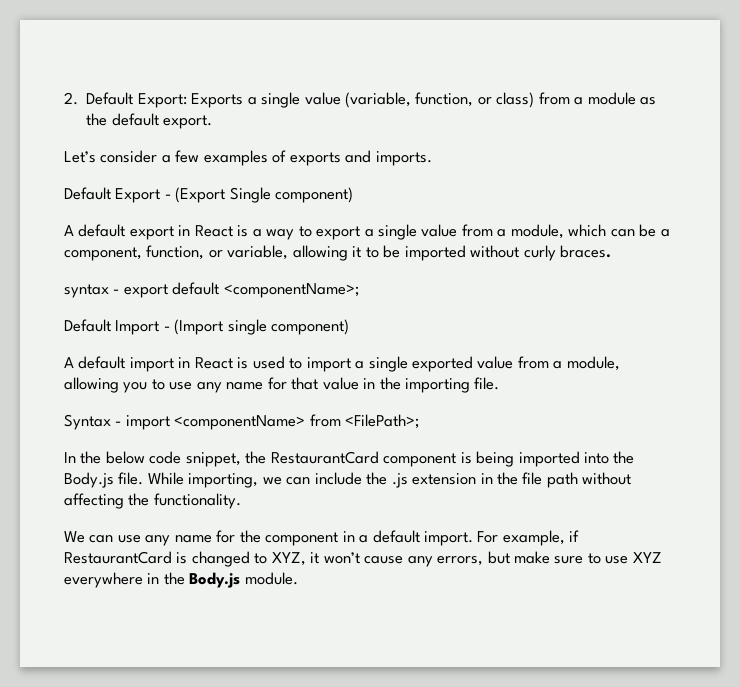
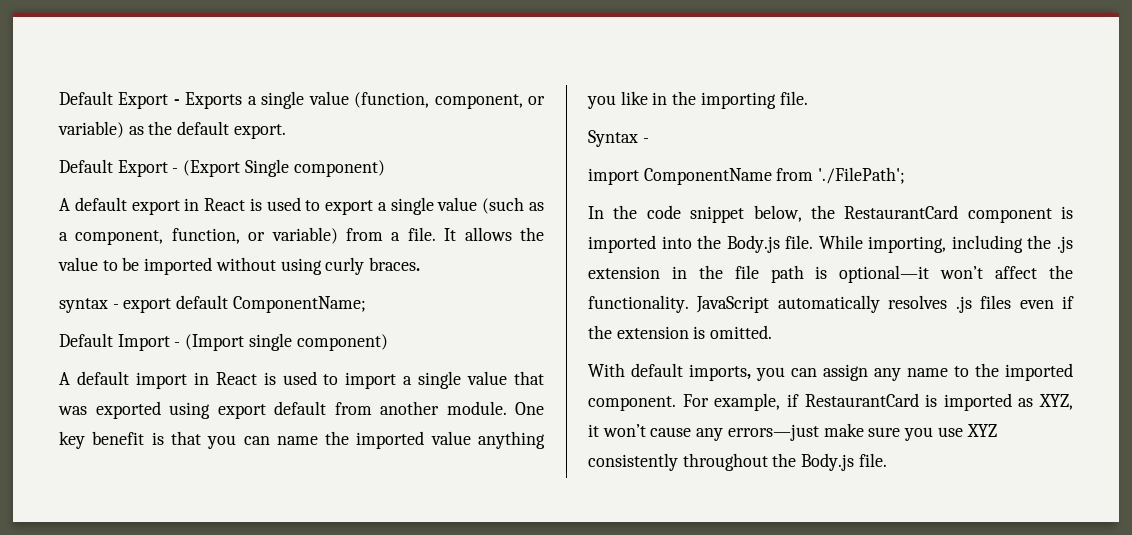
[64,92,187,108] 2. Default Export: -> [59,91,180,109] Default Export -
[344,92,657,108] [86,113,213,129] [64,150,432,166] (variable, function, or class) from a module as the default export. // Let’s consider a few examples of exports and imports. -> [354,92,546,109] [58,121,286,139] (function, component, or variable) as the default export.
[252,229,295,240] a way -> [266,197,301,211] used
[461,224,670,239] [64,245,362,261] from a module, which can be a component, function, or variable, allowing it -> [482,197,544,214] [59,227,544,245] [58,257,98,271] (such as a component, function, or variable) from a file. It allows the value
(520, 251) none -> [280,258,322,275] using
[223,283,359,298] <componentName>; -> [232,296,366,313] ComponentName;
[412,356,620,372] [64,377,359,393] exported value from a module, allowing you to use any name for that value -> [467,371,544,385] [58,401,544,419] [59,431,545,449] [587,91,648,109] value that was exported using export default from another module. One key benefit is that you can name the imported value anything you like
[125,414,420,430] import <componentName> from <FilePath>; -> [588,167,906,185] // import ComponentName from './FilePath';
[105,451,241,467] below code snippet, -> [646,205,802,223] code snippet below,
[476,451,515,467] being -> (1073, 212) none
[262,472,362,485] we can include -> [951,235,1023,253] including
[582,472,632,485] [64,493,241,509] [64,530,474,546] without affecting the functionality. // We can use any name for the component in a default import. -> [815,265,1073,283] [588,295,1074,313] [588,325,773,339] [588,363,1073,381] [588,396,676,411] is optional—it won’t affect the functionality. JavaScript automatically resolves .js files even if the extension is omitted. // With default imports, you can assign any name to the imported component.
[191,551,268,567] changed to -> [943,393,1034,411] imported as
[437,551,510,566] errors, but -> [727,424,819,441] errors—just
[587,553,601,564] to -> [904,427,934,441] you
[64,572,298,588] everywhere in the Body.js module. -> [588,453,887,471] consistently throughout the Body.js file.

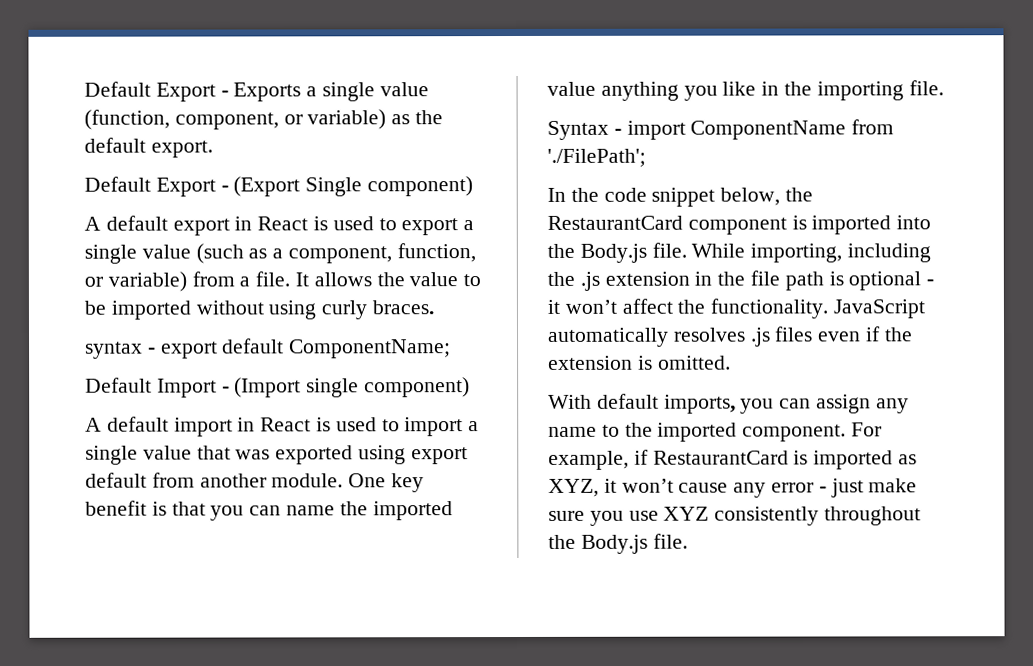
(649, 140) // -> (622, 131) none
[839,265,930,283] optional—it -> [848,271,935,291] [547,299,560,314] optional - it
[727,424,819,441] errors—just -> [771,478,864,498] error - just

